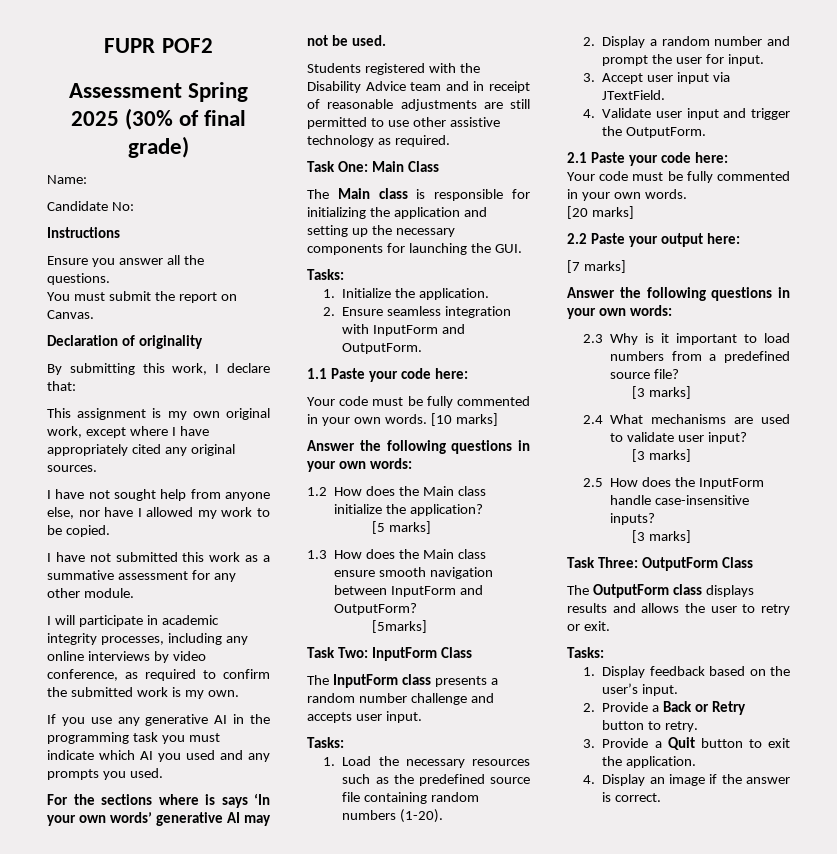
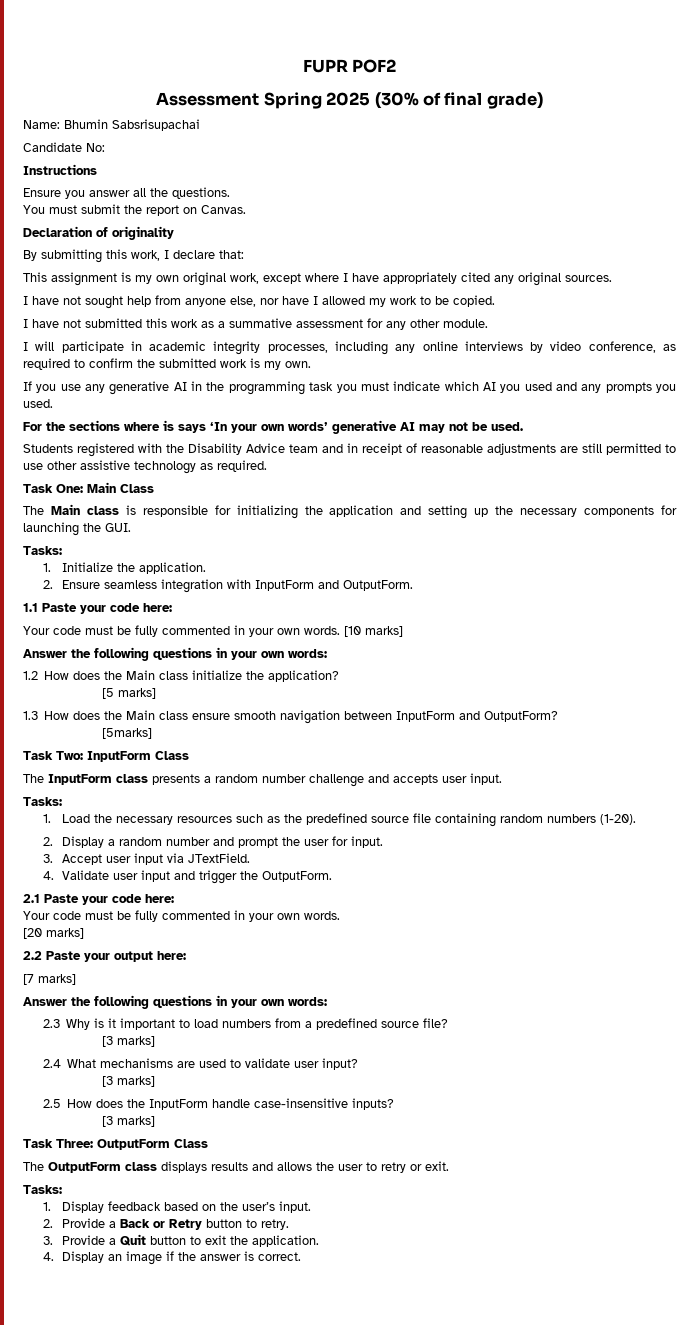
(87, 179) none -> [64,119,200,131] Bhumin Sabsrisupachai

